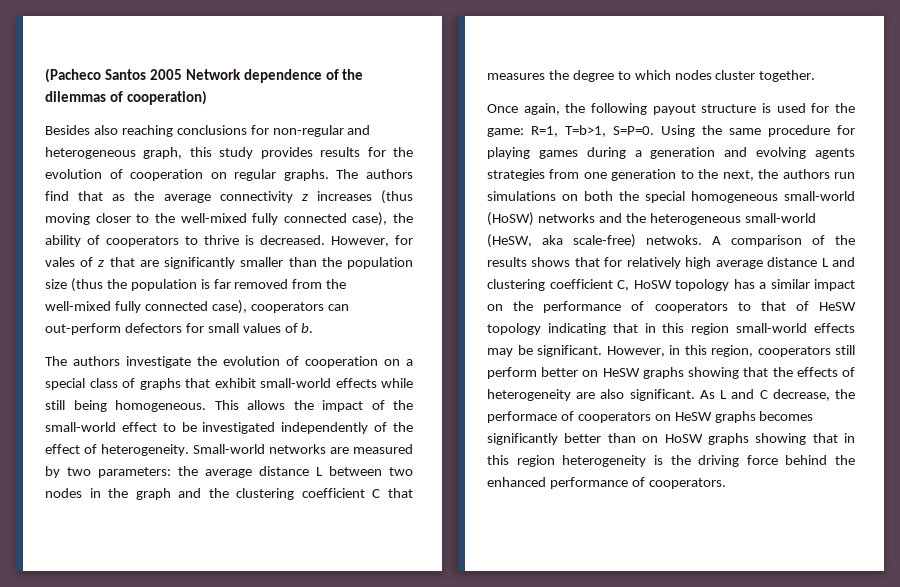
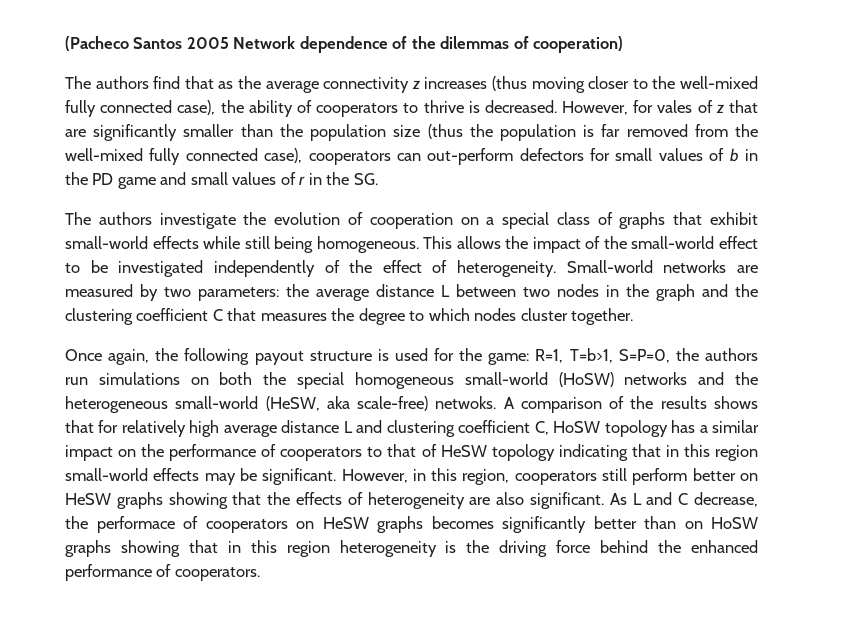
[45,125,371,137] [45,147,414,159] [45,169,329,181] Besides also reaching conclusions for non-regular and heterogeneous graph, this study provides results for the evolution of cooperation on regular graphs. -> (624, 44) none
[301,323,314,333] b. -> [729,148,758,162] [65,172,378,189] b in the PD game and small values of r in the SG.
[613,125,855,137] [487,147,856,159] [487,169,754,181] S=P=0. Using the same procedure for playing games during a generation and evolving agents strategies from one generation to the next, -> [618,349,670,363] S=P=0,

